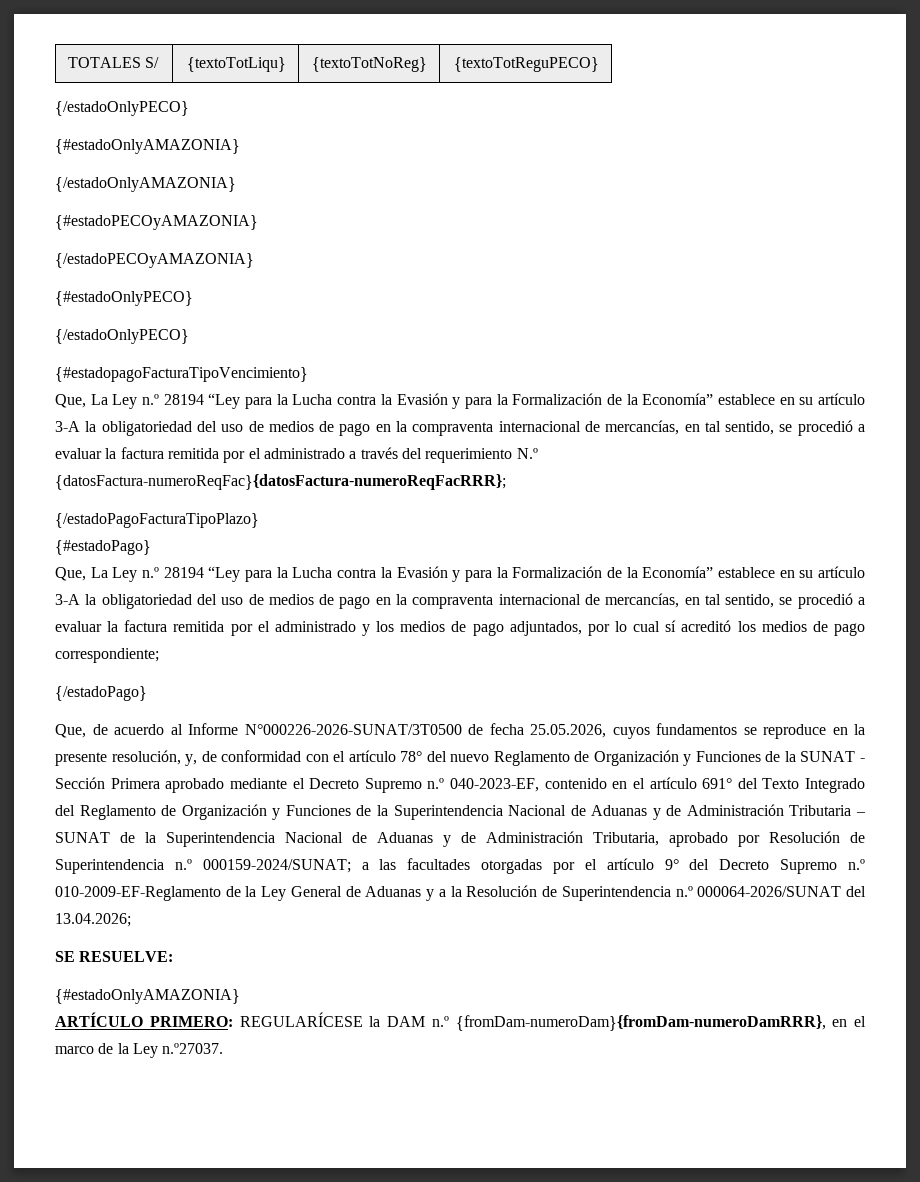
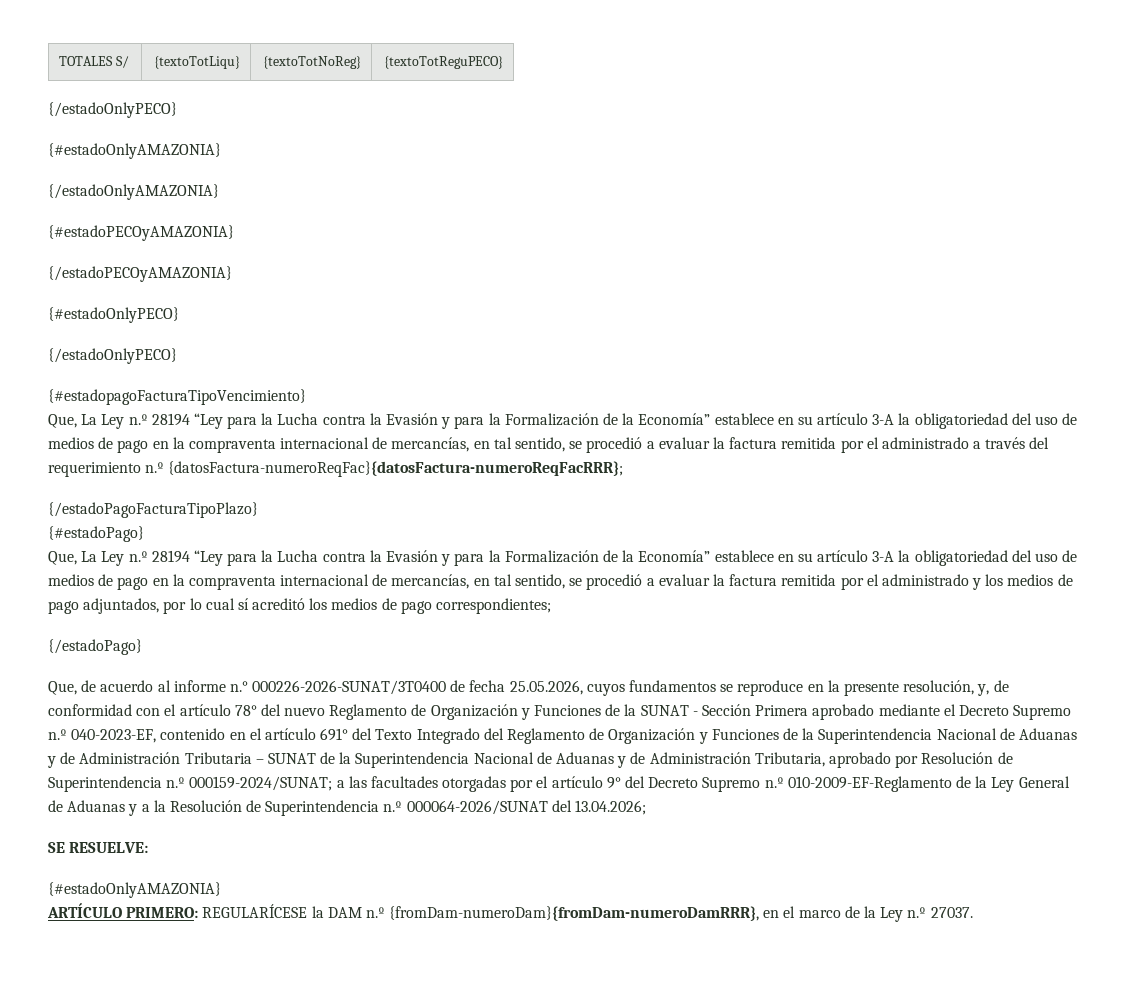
[516,448,538,459] N.º -> [145,462,165,473] n.º
[55,648,159,663] correspondiente; -> [436,598,552,614] correspondientes;
[188,723,462,735] Informe N°000226-2026-SUNAT/3T0500 -> [173,680,447,695] informe n.° 000226-2026-SUNAT/3T0400
[162,1043,224,1054] n.º27037. -> [907,907,973,918] n.º 27037.

